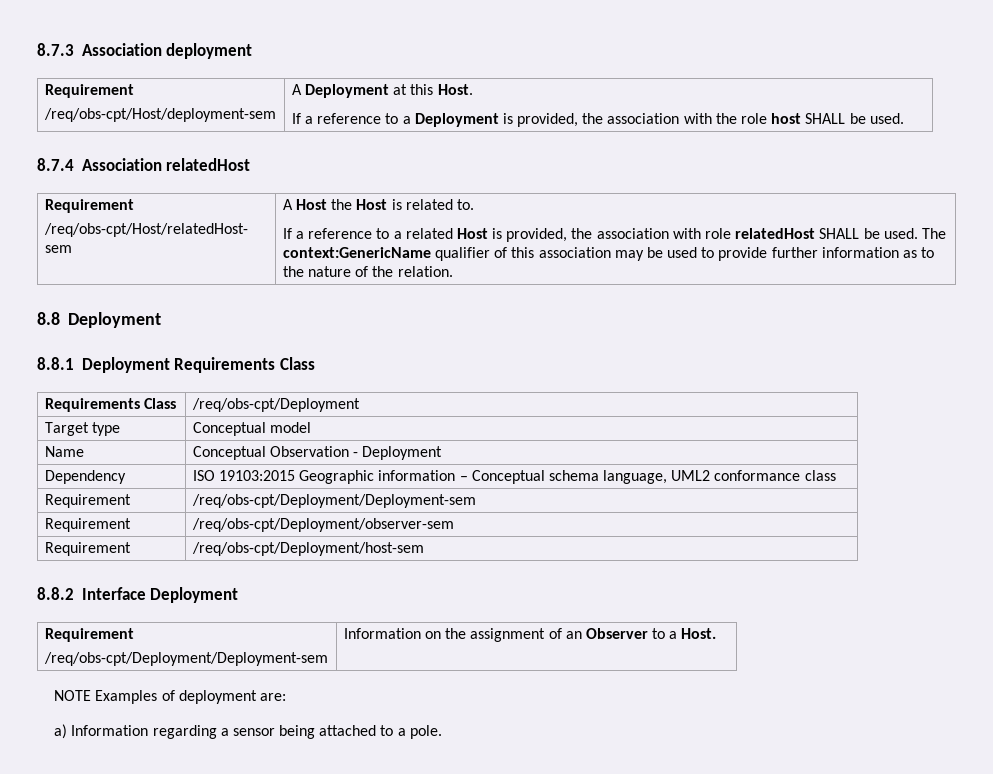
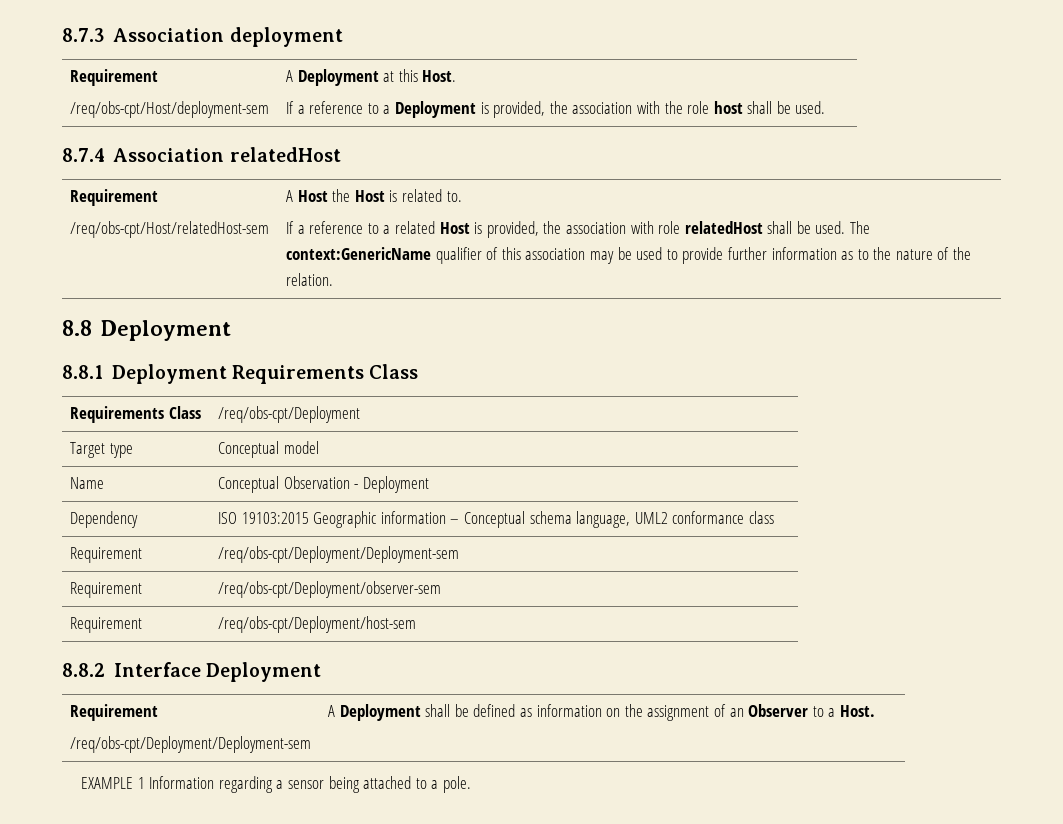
[805,113,846,124] SHALL -> [747,101,773,114] shall
[819,228,860,239] SHALL -> [767,221,793,234] shall
[343,628,421,639] Information -> [328,704,602,721] A Deployment shall be defined as information
[54,690,286,704] [54,724,68,739] NOTE Examples of deployment are: // a) -> [81,777,145,789] EXAMPLE 1

